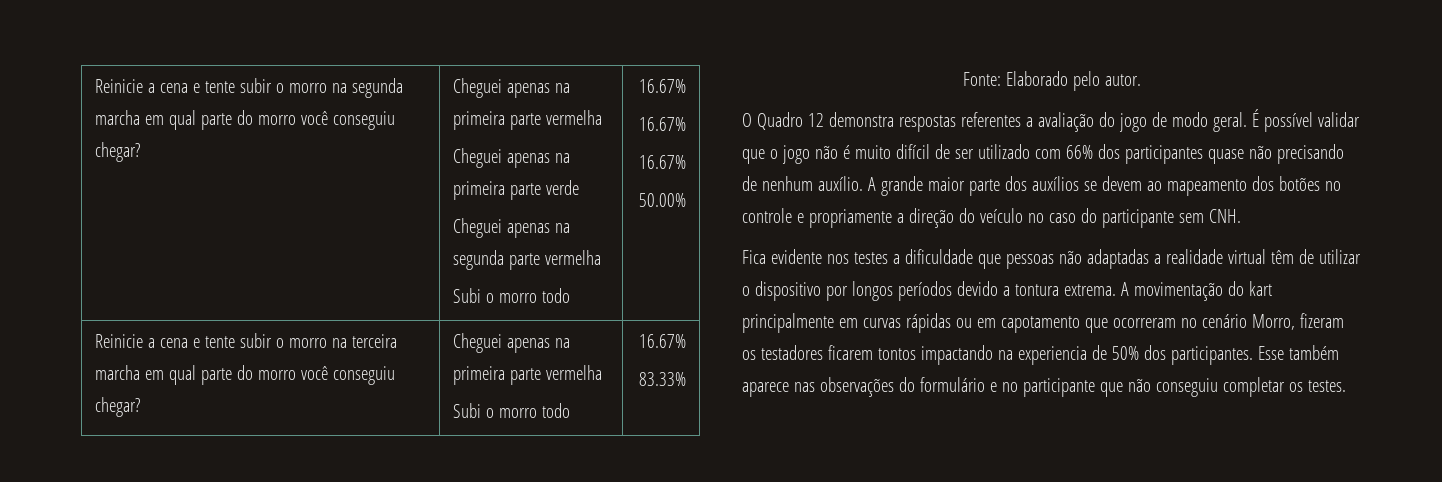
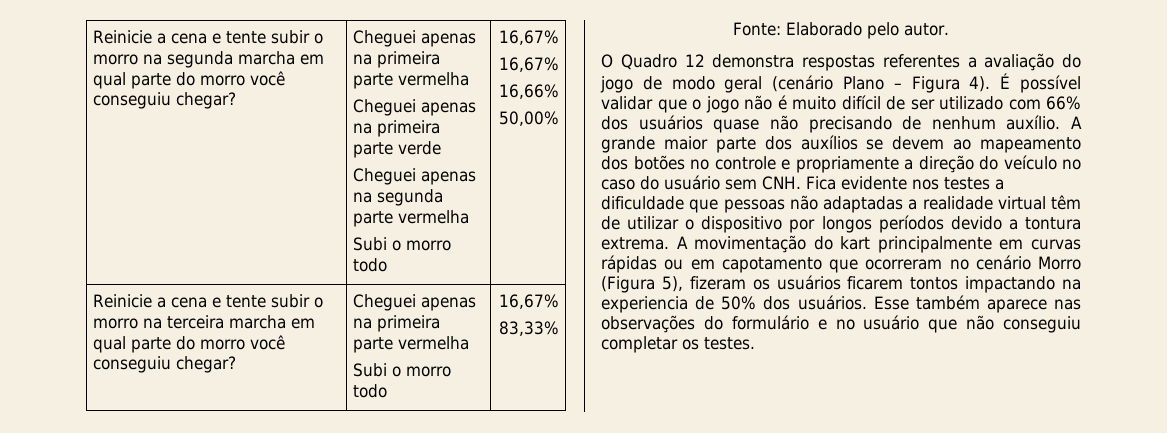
[638,79,686,93] [638,117,686,131] [638,155,686,169] [638,193,686,207] 16.67% // 16.67% // 16.67% // 50.00% -> [499,30,560,45] [499,57,560,72] [499,84,560,99] [499,111,560,126] 16,67% // 16,67% // 16,66% // 50,00%
[638,334,686,348] [638,372,686,386] 16.67% // 83.33% -> [499,294,560,309] [499,321,560,336] 16,67% // 83,33%
[1212,112,1247,132] geral. -> [724,75,991,93] geral (cenário Plano – Figura 4).
[1124,145,1203,164] participantes -> [638,115,703,130] usuários
[1101,209,1174,228] participante -> [664,175,720,190] usuário
(1241, 216) // -> (801, 183) none
[1251,314,1295,330] Morro, -> [1038,256,1081,270] [601,276,683,293] Morro (Figura 5),
[760,345,823,360] testadores -> [776,275,841,290] usuários
[1170,346,1253,365] participantes. -> [797,295,867,310] usuários.
[1022,378,1095,397] participante -> [863,315,920,330] usuário

